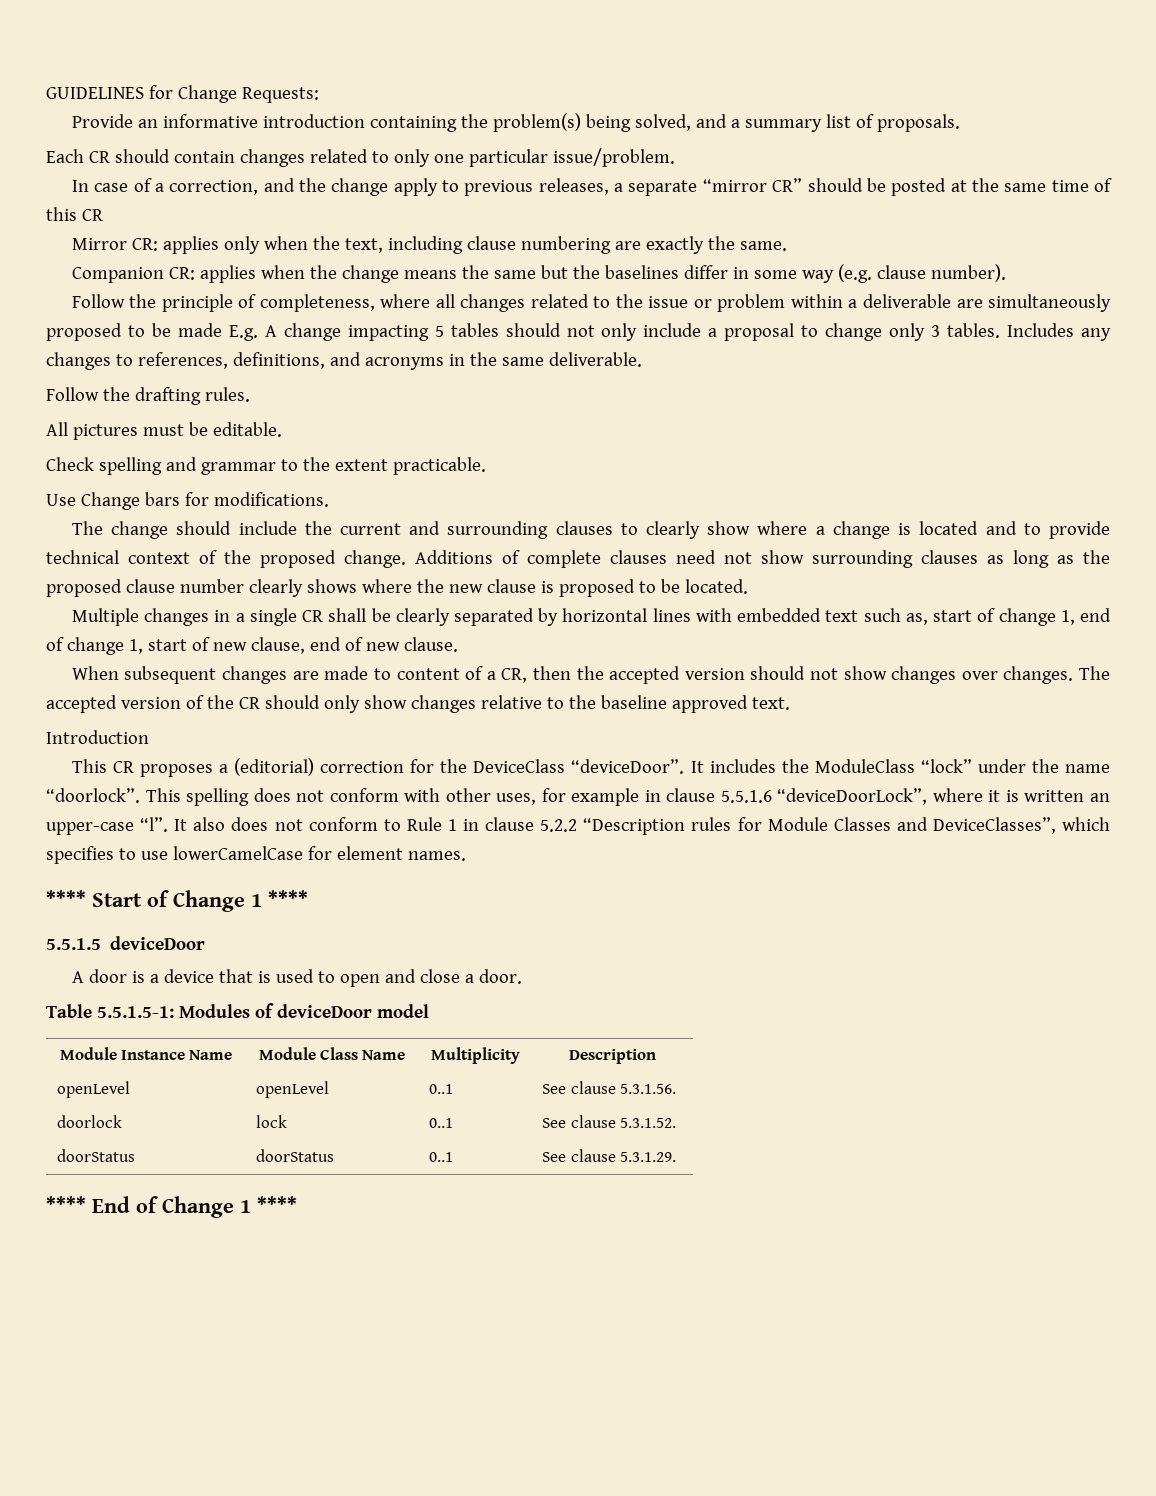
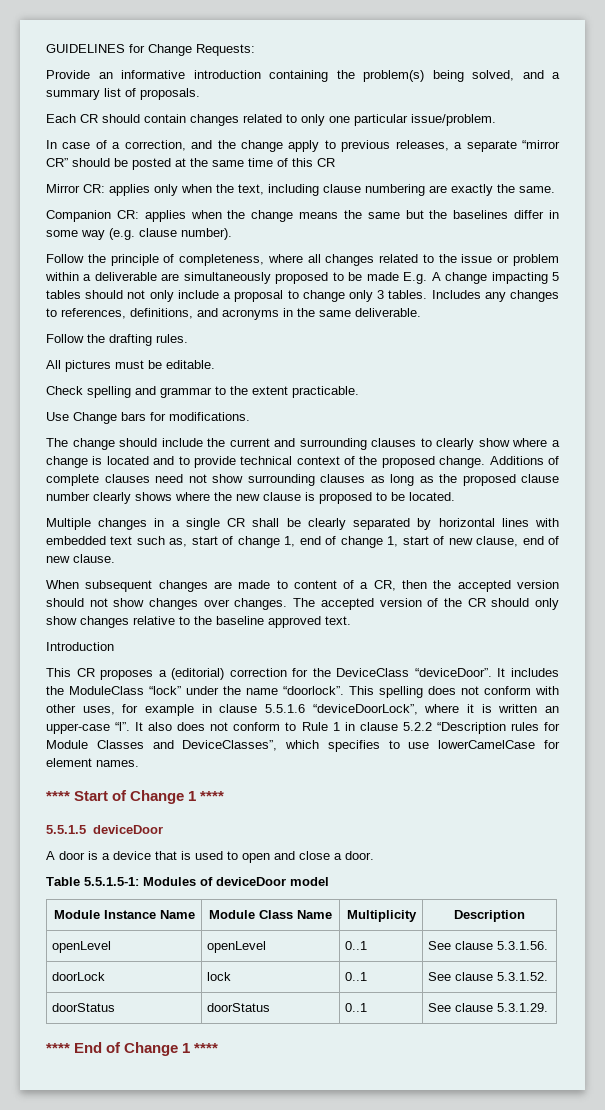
[57,1115,123,1128] doorlock -> [52,972,106,981] doorLock

